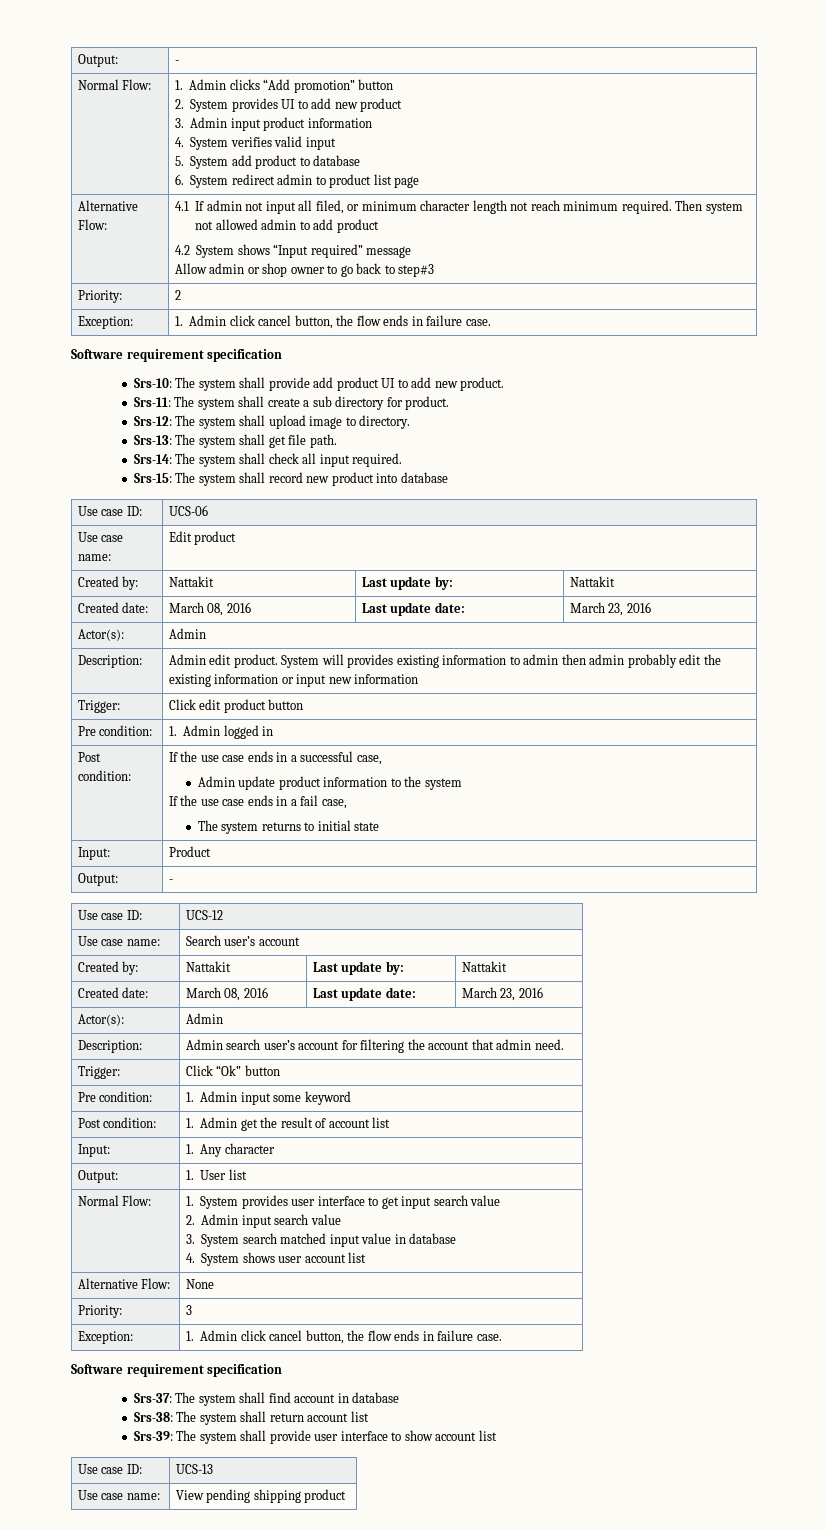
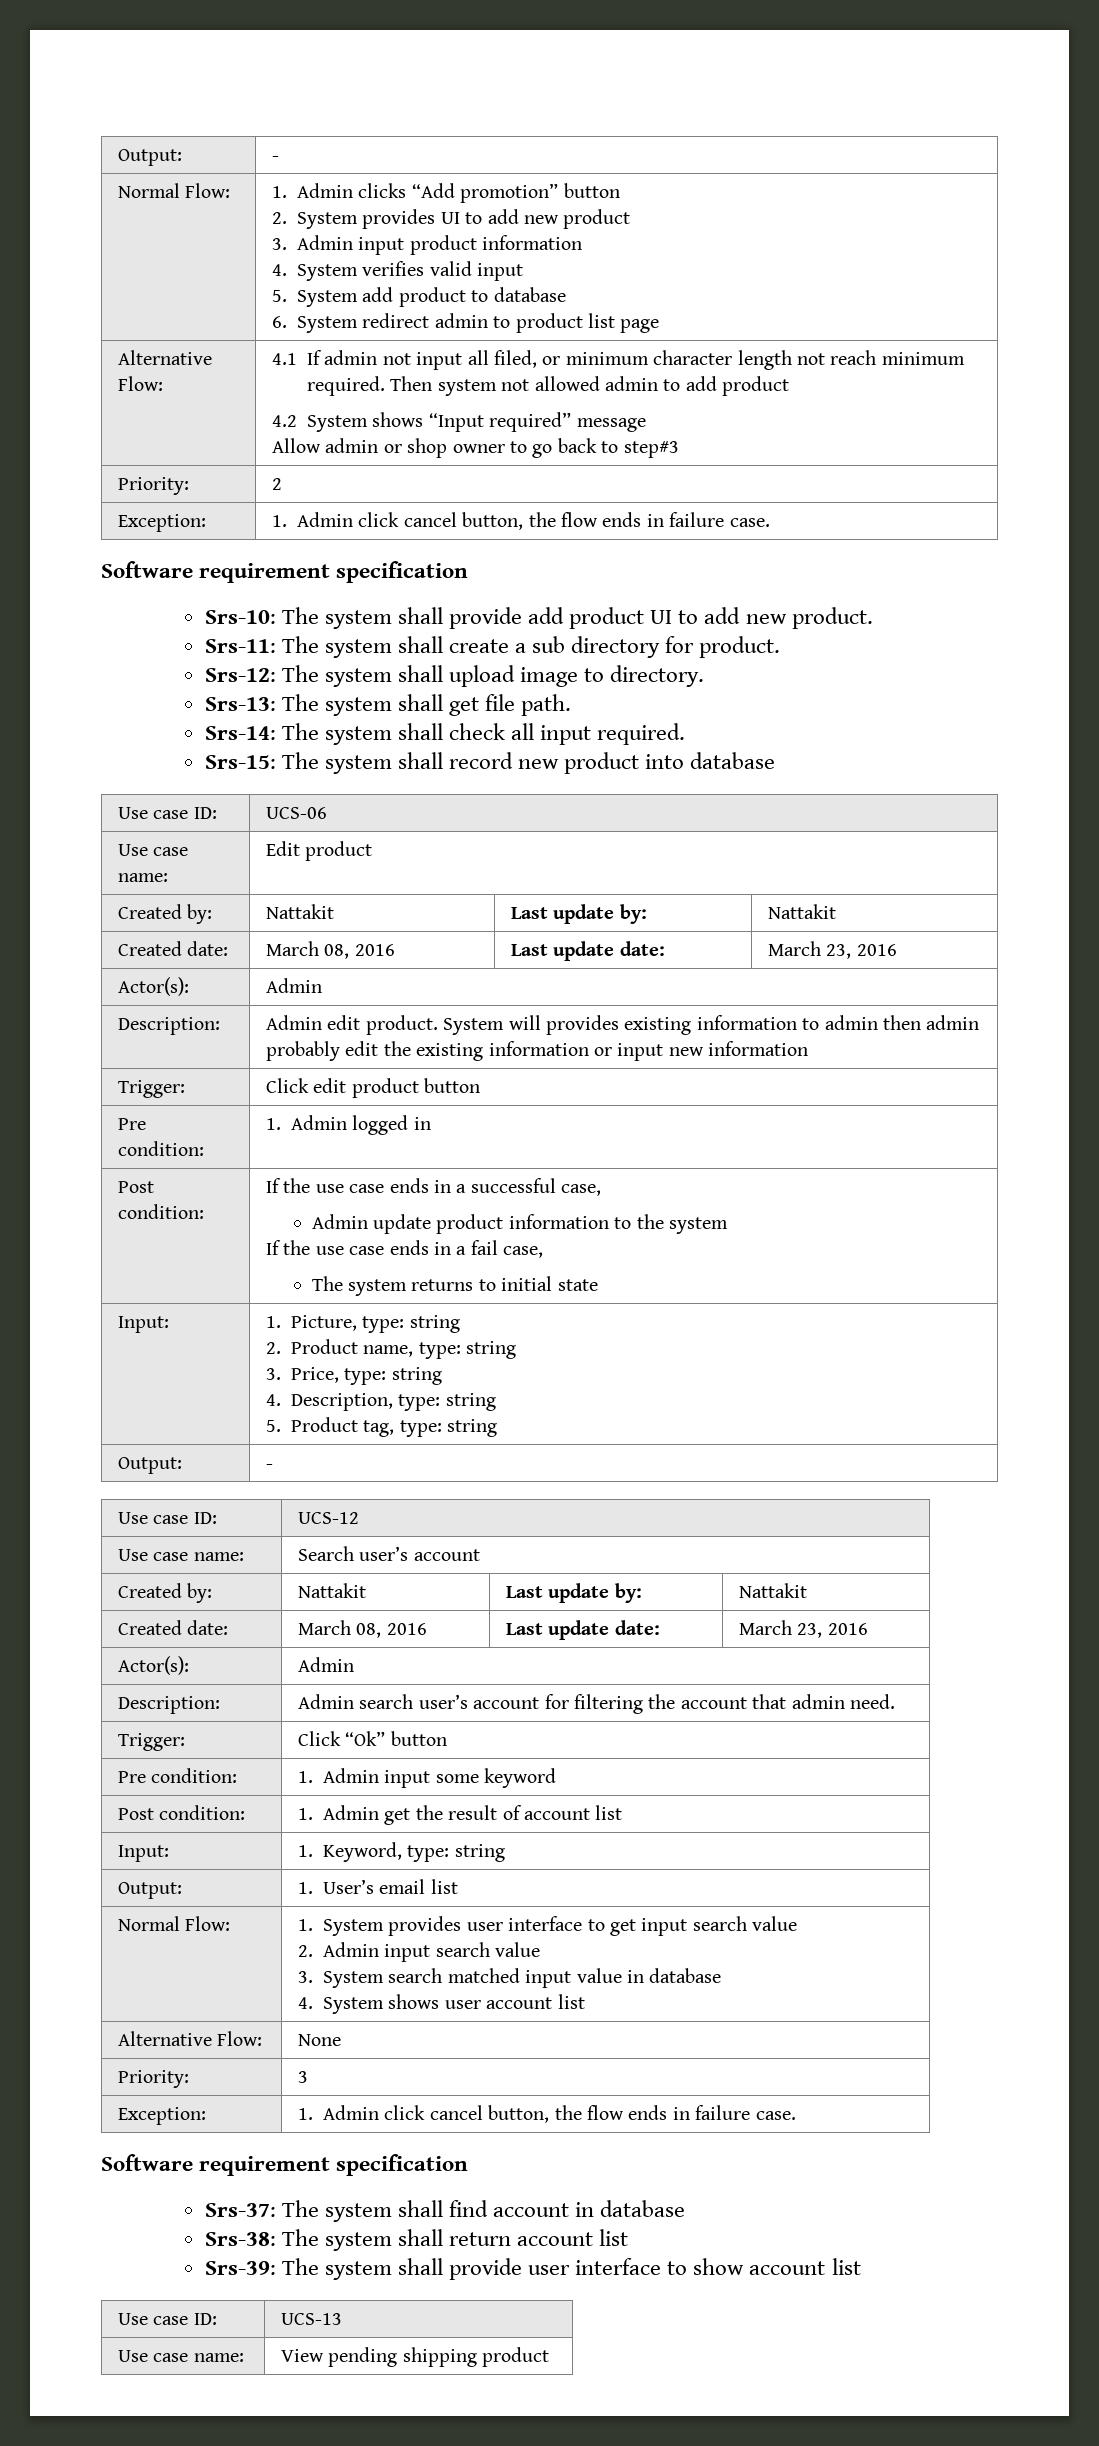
[168,846,211,857] Product -> [265,1315,460,1333] [265,1339,517,1359] [265,1367,442,1385] [265,1393,496,1411] [265,1417,498,1437] 1. Picture, type: string // 2. Product name, type: string // 3. Price, type: string // 4. Description, type: string // 5. Product tag, type: string
[200,1143,275,1157] Any character -> [322,1842,505,1862] Keyword, type: string
[200,1170,227,1180] User -> [322,1879,426,1894] User’s email

